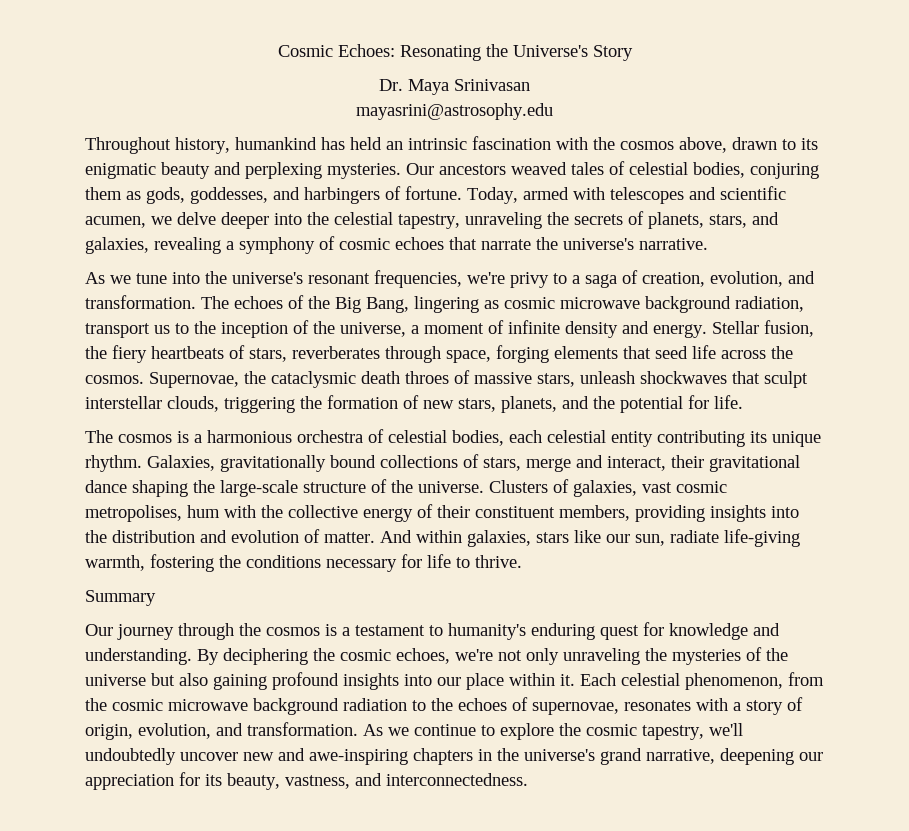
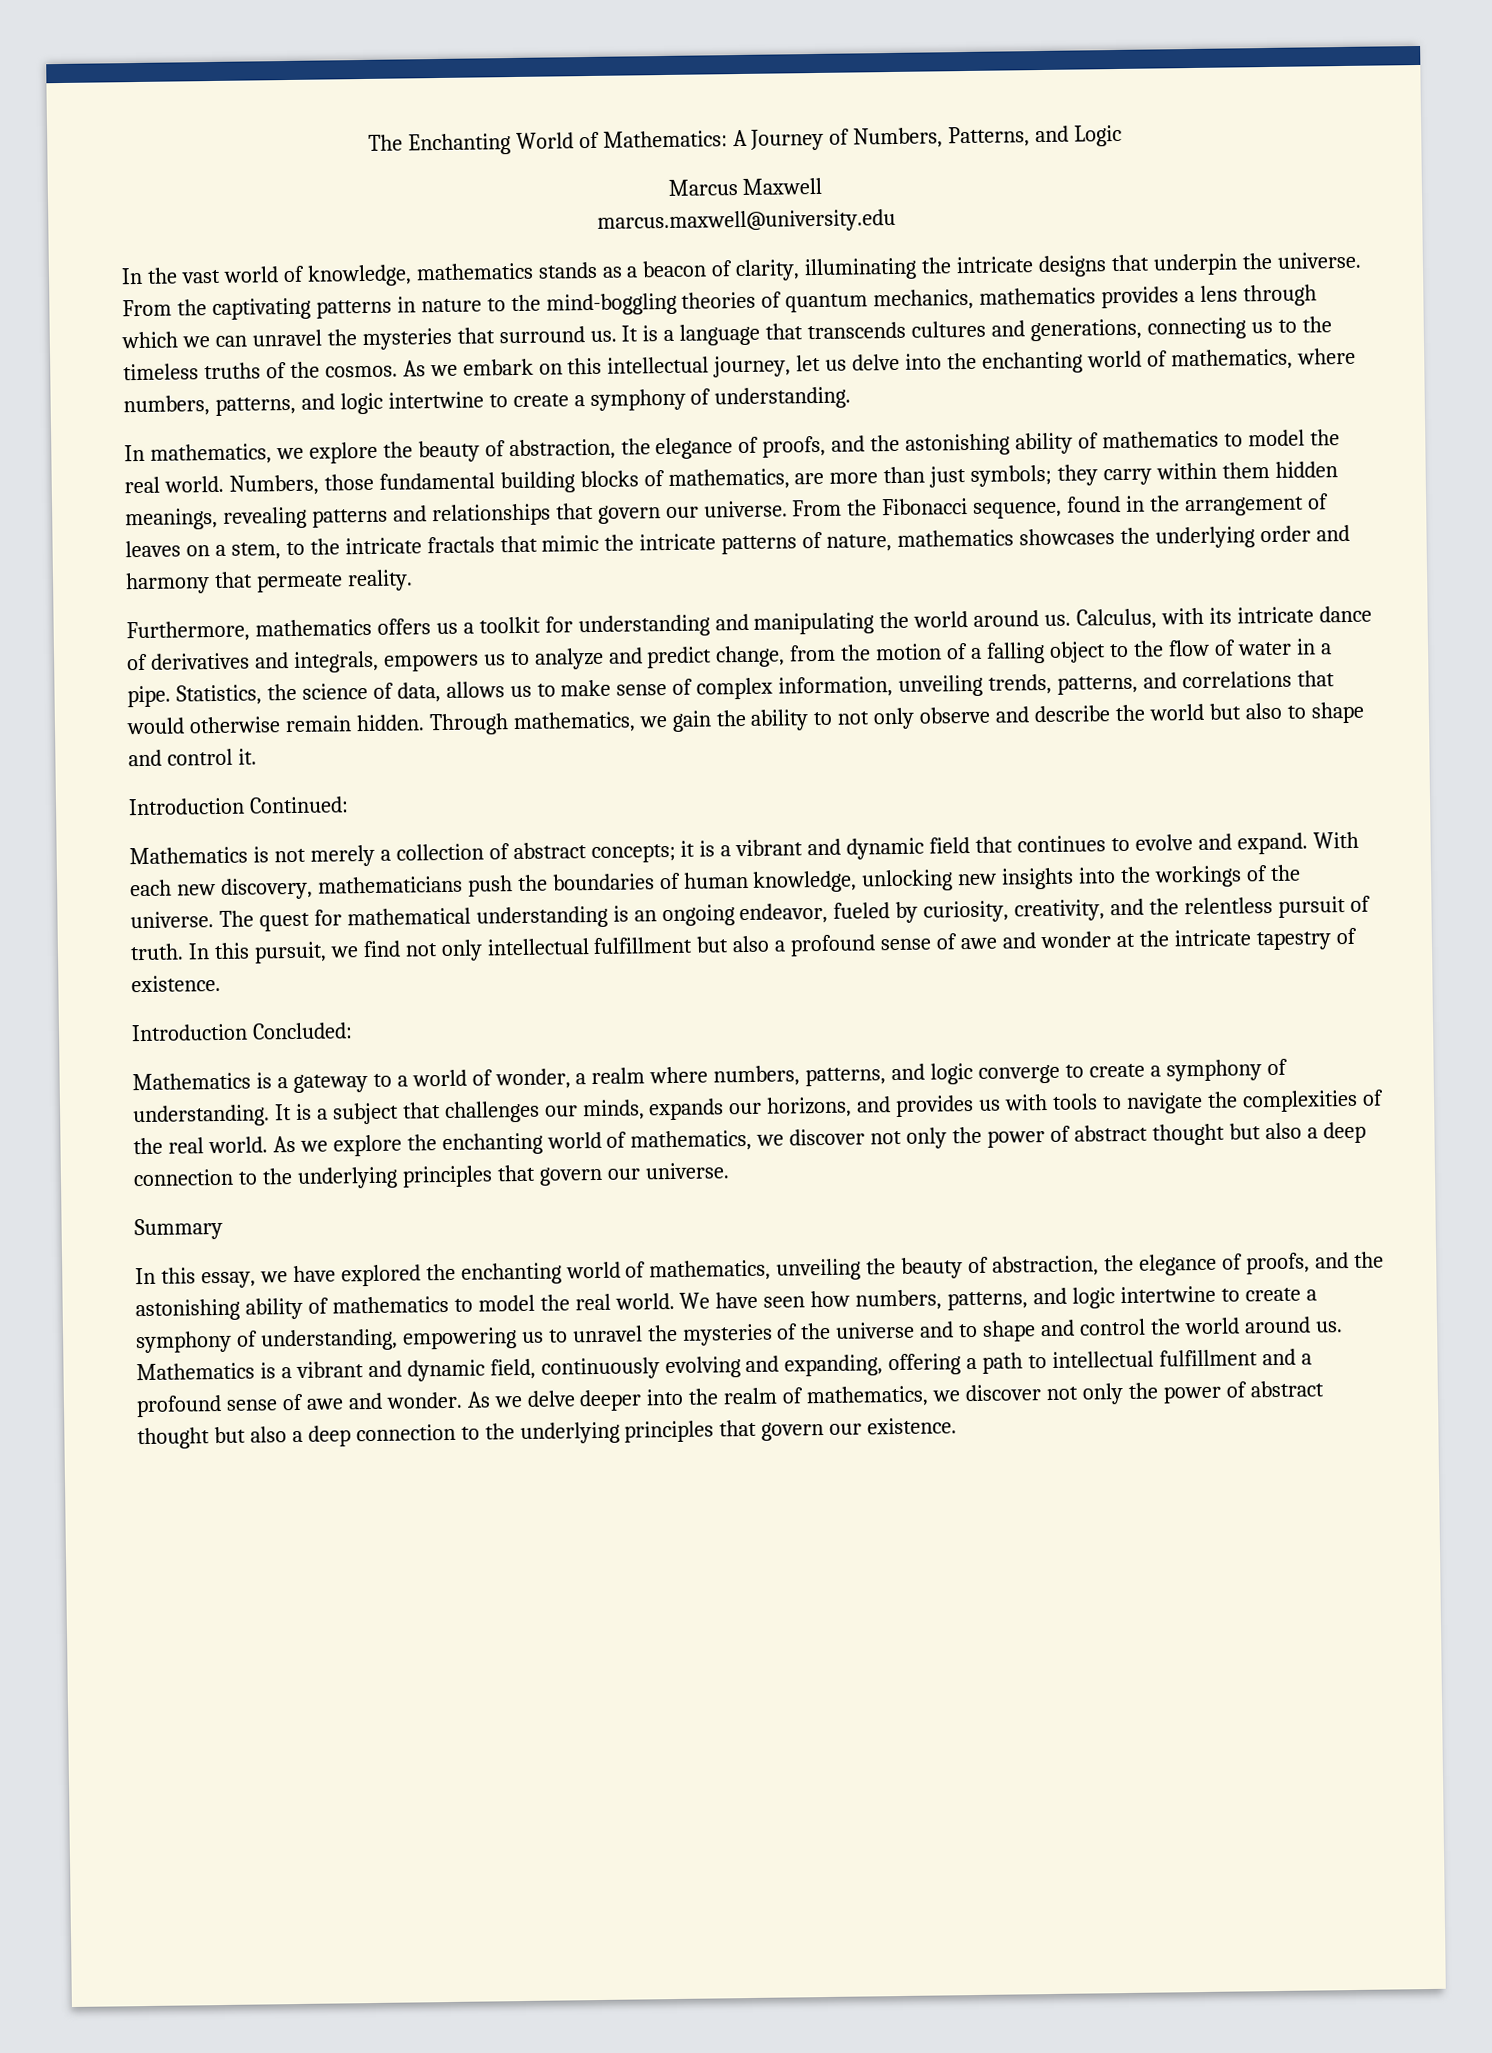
[277,44,633,61] [379,79,530,95] [356,103,553,120] [85,136,818,154] [85,161,819,179] [85,186,786,204] [85,216,146,228] Cosmic Echoes: Resonating the Universe's Story // Dr. Maya Srinivasan // mayasrini@astrosophy.edu // Throughout history, humankind has held an intrinsic fascination with the cosmos above, drawn to its enigmatic beauty and perplexing mysteries. Our ancestors weaved tales of celestial bodies, conjuring them as gods, goddesses, and harbingers of fortune. Today, armed with telescopes and scientific acumen, -> [367,124,1123,156] [667,177,823,196] [596,208,896,234] [121,251,1361,287] [122,284,1317,321] [121,316,1332,351] [123,347,1356,381] [123,386,852,417] [124,429,1340,465] [124,461,1338,496] [125,493,1329,531] [125,524,1350,560] [125,569,413,595] [126,605,1372,643] [127,638,1332,673] [127,670,1335,708] [126,701,1365,736] [128,748,257,767] [128,796,349,816] [129,831,1359,867] [130,864,1301,900] [130,895,1371,932] [130,927,1357,964] [131,974,221,993] [131,1022,353,1042] [132,1058,1288,1094] [133,1089,1384,1128] [133,1121,1366,1157] [133,1162,730,1189] [134,1217,223,1241] [135,1251,1384,1289] [135,1285,1317,1322] [136,1316,1343,1354] [136,1348,1312,1382] [136,1391,491,1418] The Enchanting World of Mathematics: A Journey of Numbers, Patterns, and Logic // Marcus Maxwell // marcus.maxwell@university.edu // In the vast world of knowledge, mathematics stands as a beacon of clarity, illuminating the intricate designs that underpin the universe. From the captivating patterns in nature to the mind-boggling theories of quantum mechanics, mathematics provides a lens through which we can unravel the mysteries that surround us. It is a language that transcends cultures and generations, connecting us to the timeless truths of the cosmos. As we embark on this intellectual journey, let us delve into the enchanting world of mathematics, where numbers, patterns, and logic intertwine to create a symphony of understanding. // In mathematics, we explore the beauty of abstraction, the elegance of proofs, and the astonishing ability of mathematics to model the real world. Numbers, those fundamental building blocks of mathematics, are more than just symbols; they carry within them hidden meanings, revealing patterns and relationships that govern our universe. From the Fibonacci sequence, found in the arrangement of leaves on a stem, to the intricate fractals that mimic the intricate patterns of nature, mathematics showcases the underlying order and harmony that permeate reality. // Furthermore, mathematics offers us a toolkit for understanding and manipulating the world around us. Calculus, with its intricate dance of derivatives and integrals, empowers us to analyze and predict change, from the motion of a falling object to the flow of water in a pipe. Statistics, the science of data, allows us to make sense of complex information, unveiling trends, patterns, and correlations that would otherwise remain hidden. Through mathematics, we gain the ability to not only observe and describe the world but also to shape and control it. // Introduction Continued: // Mathematics is not merely a collection of abstract concepts; it is a vibrant and dynamic field that continues to evolve and expand. With each new discovery, mathematicians push the boundaries of human knowledge, unlocking new insights into the workings of the universe. The quest for mathematical understanding is an ongoing endeavor, fueled by curiosity, creativity, and the relentless pursuit of truth. In this pursuit, we find not only intellectual fulfillment but also a profound sense of awe and wonder at the intricate tapestry of existence. // Introduction Concluded: // Mathematics is a gateway to a world of wonder, a realm where numbers, patterns, and logic converge to create a symphony of understanding. It is a subject that challenges our minds, expands our horizons, and provides us with tools to navigate the complexities of the real world. As we explore the enchanting world of mathematics, we discover not only the power of abstract thought but also a deep connection to the underlying principles that govern our universe. // Summary // In this essay, we have explored the enchanting world of mathematics, unveiling the beauty of abstraction, the elegance of proofs, and the astonishing ability of mathematics to model the real world. We have seen how numbers, patterns, and logic intertwine to create a symphony of understanding, empowering us to unravel the mysteries of the universe and to shape and control the world around us. Mathematics is a vibrant and dynamic field, continuously evolving and expanding, offering a path to intellectual fulfillment and a profound sense of awe and wonder. As
[334,211,779,229] [85,236,708,254] [85,270,815,288] [85,295,804,313] [85,320,814,338] [85,345,793,363] [85,370,808,388] [85,395,743,413] [85,429,821,447] [85,454,800,472] [85,479,727,497] [85,504,799,522] [85,529,800,547] [85,554,522,572] [85,590,156,606] [85,622,780,640] [85,647,788,665] [85,672,824,690] [85,697,803,715] [85,722,743,740] [85,748,823,765] [85,772,528,790] celestial tapestry, unraveling the secrets of planets, stars, and galaxies, revealing a symphony of cosmic echoes that narrate the universe's narrative. // As we tune into the universe's resonant frequencies, we're privy to a saga of creation, evolution, and transformation. The echoes of the Big Bang, lingering as cosmic microwave background radiation, transport us to the inception of the universe, a moment of infinite density and energy. Stellar fusion, the fiery heartbeats of stars, reverberates through space, forging elements that seed life across the cosmos. Supernovae, the cataclysmic death throes of massive stars, unleash shockwaves that sculpt interstellar clouds, triggering the formation of new stars, planets, and the potential for life. // The cosmos is a harmonious orchestra of celestial bodies, each celestial entity contributing its unique rhythm. Galaxies, gravitationally bound collections of stars, merge and interact, their gravitational dance shaping the large-scale structure of the universe. Clusters of galaxies, vast cosmic metropolises, hum with the collective energy of their constituent members, providing insights into the distribution and evolution of matter. And within galaxies, stars like our sun, radiate life-giving warmth, fostering the conditions necessary for life to thrive. // Summary // Our journey through the cosmos is a testament to humanity's enduring quest for knowledge and understanding. By deciphering the cosmic echoes, we're not only unraveling the mysteries of the universe but also gaining profound insights into our place within it. Each celestial phenomenon, from the cosmic microwave background radiation to the echoes of supernovae, resonates with a story of origin, evolution, and transformation. As we continue to explore the cosmic tapestry, we'll undoubtedly uncover new and awe-inspiring chapters in the universe's grand narrative, deepening our appreciation for its beauty, vastness, and interconnectedness. -> [723,1380,1324,1408] [137,1417,958,1450] realm of mathematics, we discover not only the power of abstract thought but also a deep connection to the underlying principles that govern our existence.

